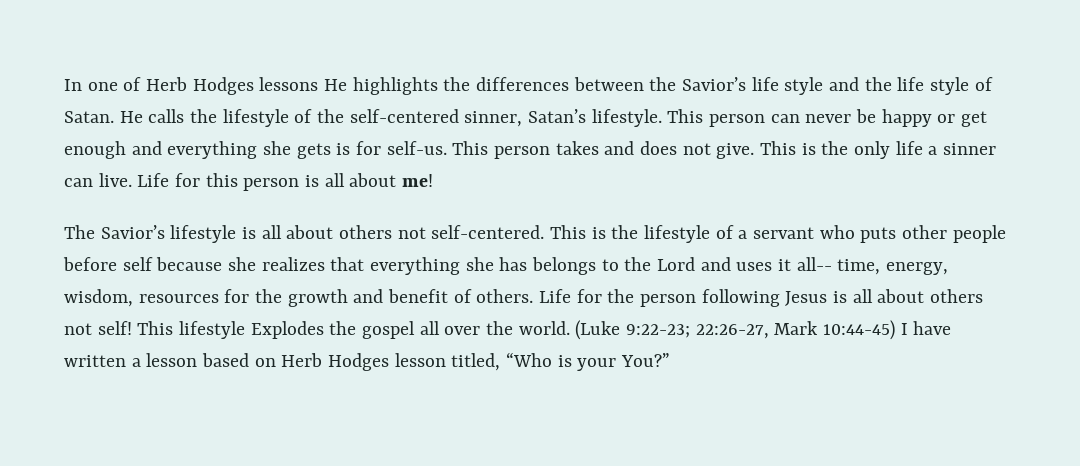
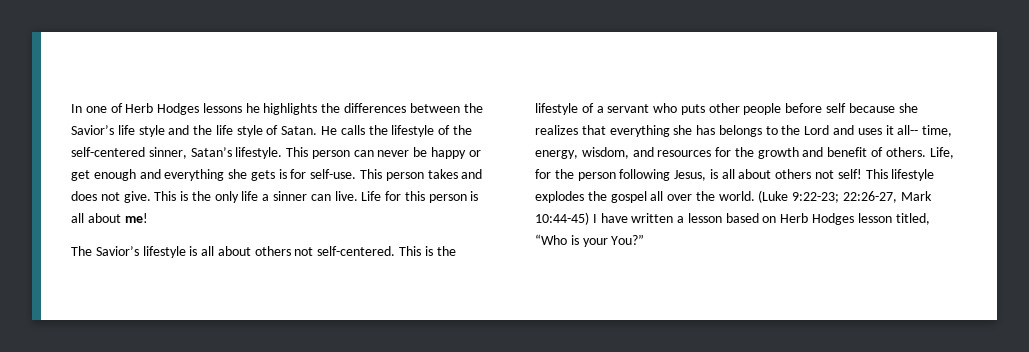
[324,79,348,91] He -> [245,103,260,113] he
[386,141,447,155] self-us. -> [310,169,357,179] self-use.
(133, 298) none -> [632,147,654,157] and
[539,289,572,303] Life -> [929,147,954,159] Life,
[785,291,828,306] Jesus -> [674,170,707,181] Jesus,
[250,321,324,339] Explodes -> [535,191,584,203] explodes

